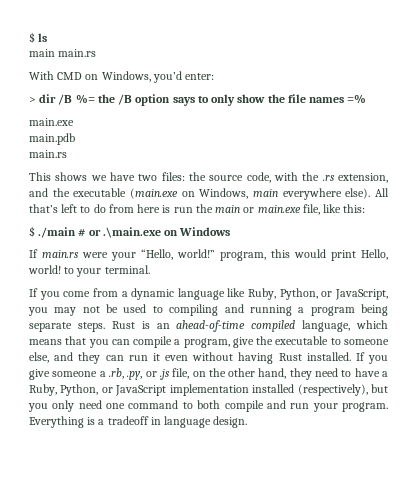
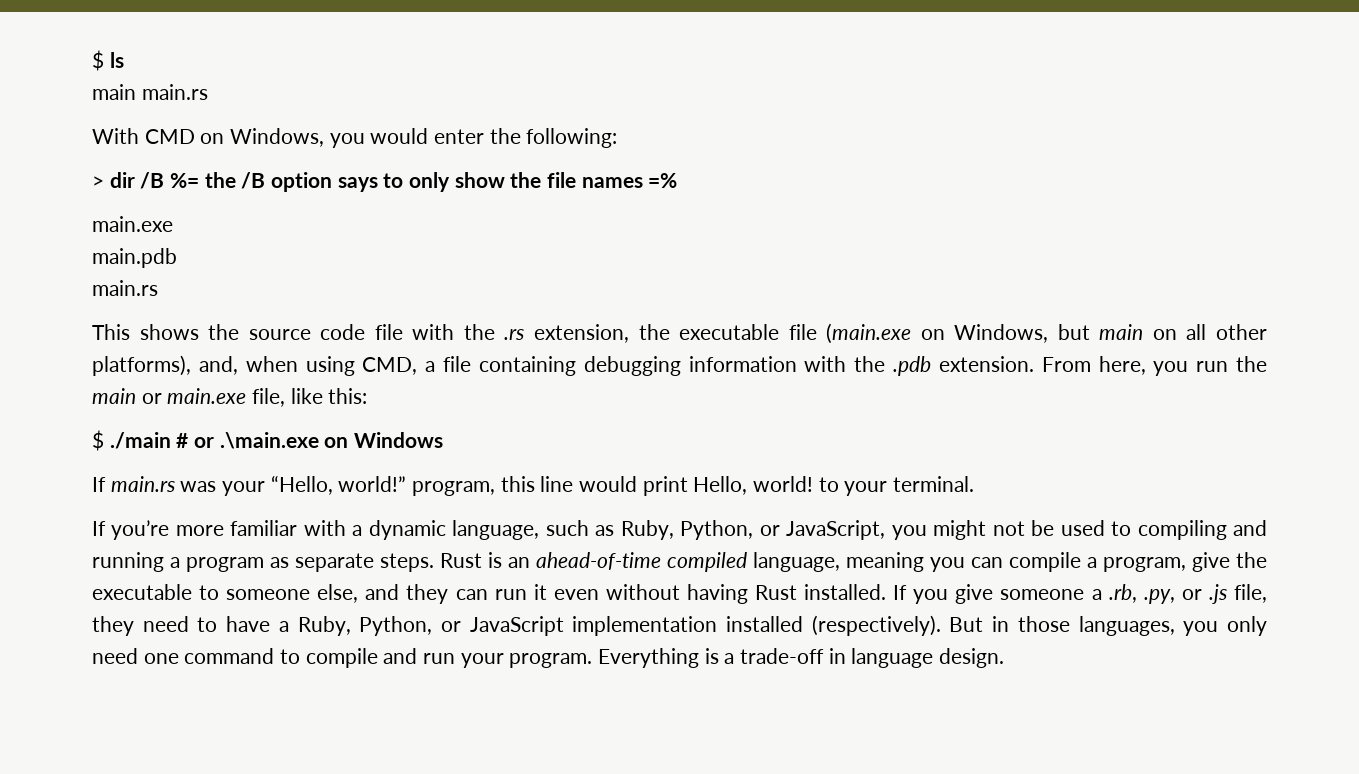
[152,71,215,83] you’d enter: -> [329,128,618,148] you would enter the following:
[90,172,271,183] we have two files: the source code, -> [208,324,403,340] the source code file
[29,188,127,197] and the executable -> [638,324,817,340] the executable file
[252,188,389,200] [29,204,171,213] main everywhere else). All that’s left to do from here is -> [1057,324,1267,340] [92,355,1189,376] but main on all other platforms), and, when using CMD, a file containing debugging information with the .pdb extension. From here, you
[82,252,108,258] were -> [180,481,217,492] was
(290, 253) none -> [540,476,574,492] line
[39,288,246,300] you come from a dynamic language like -> [111,520,615,540] you’re more familiar with a dynamic language, such as
[54,307,77,316] may -> [933,520,987,540] might
[361,304,389,316] being -> [270,557,289,568] as
[356,320,388,329] [29,336,87,345] which means that -> [846,552,924,572] meaning
[192,368,287,379] on the other hand, -> (1268, 593) none
[297,384,388,396] (respectively), but -> [811,615,1175,636] (respectively). But in those languages,
[197,400,221,409] both -> (301, 656) none
[107,416,149,425] tradeoff -> [740,648,825,664] trade-off

